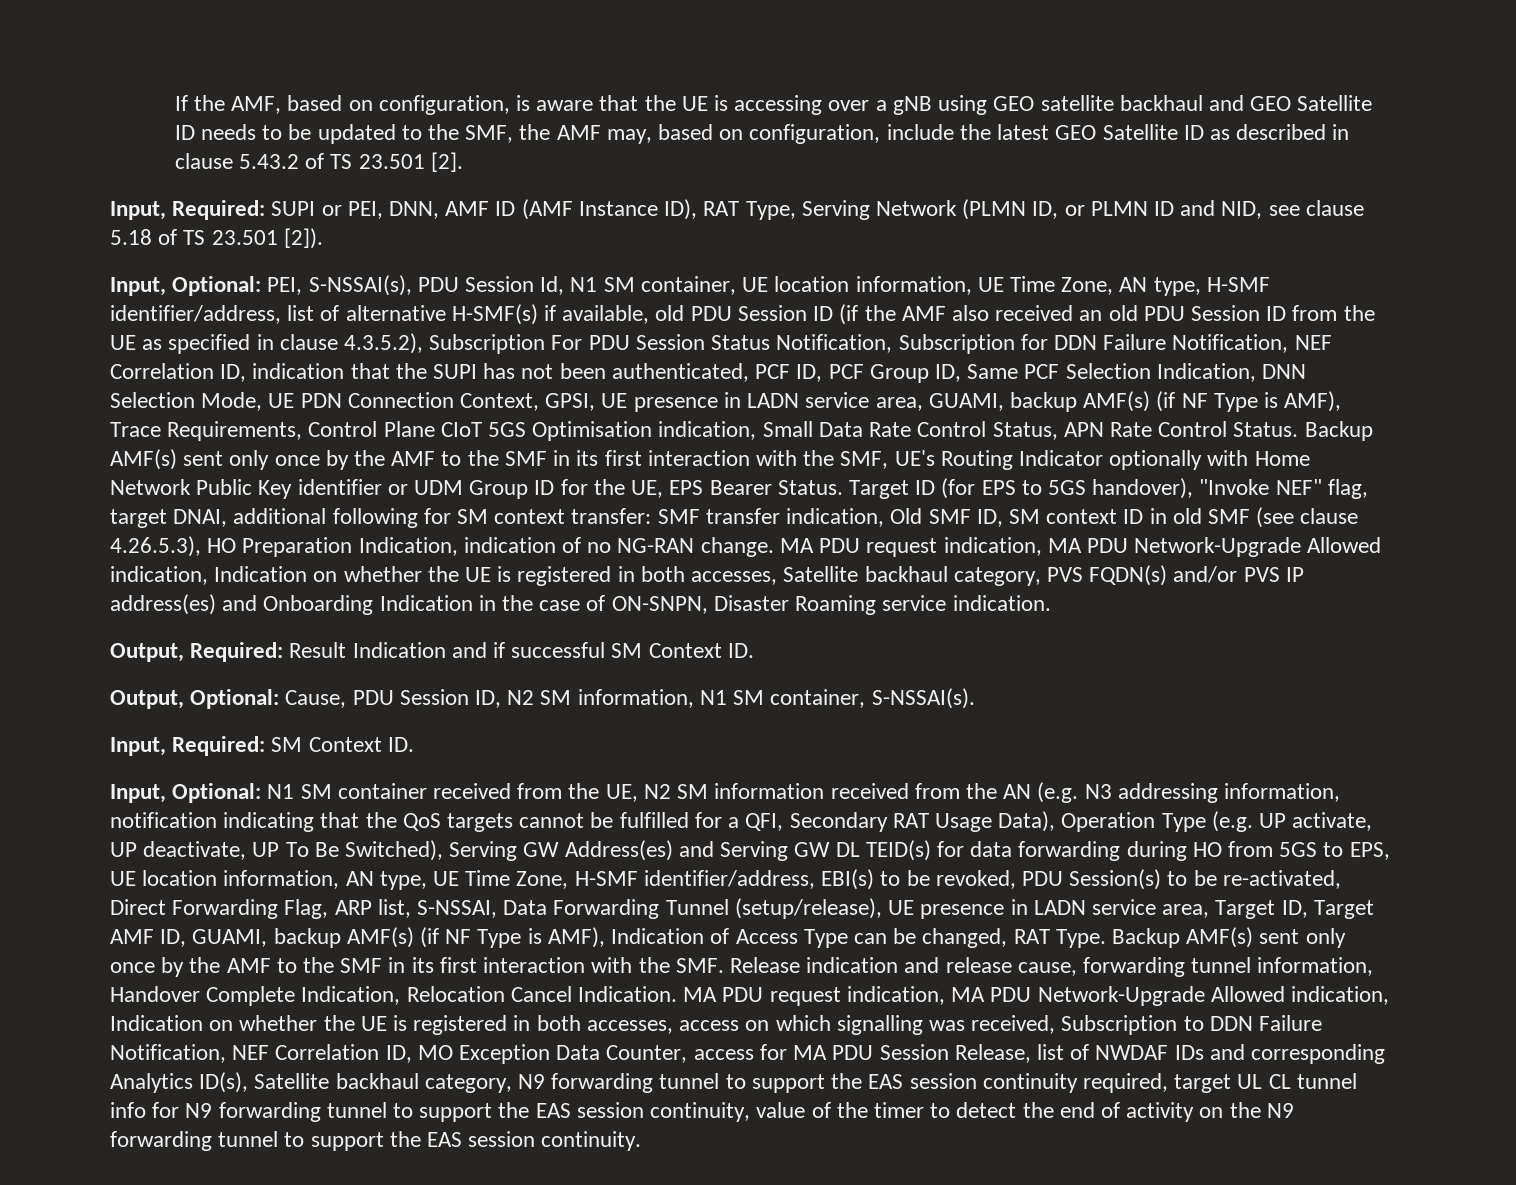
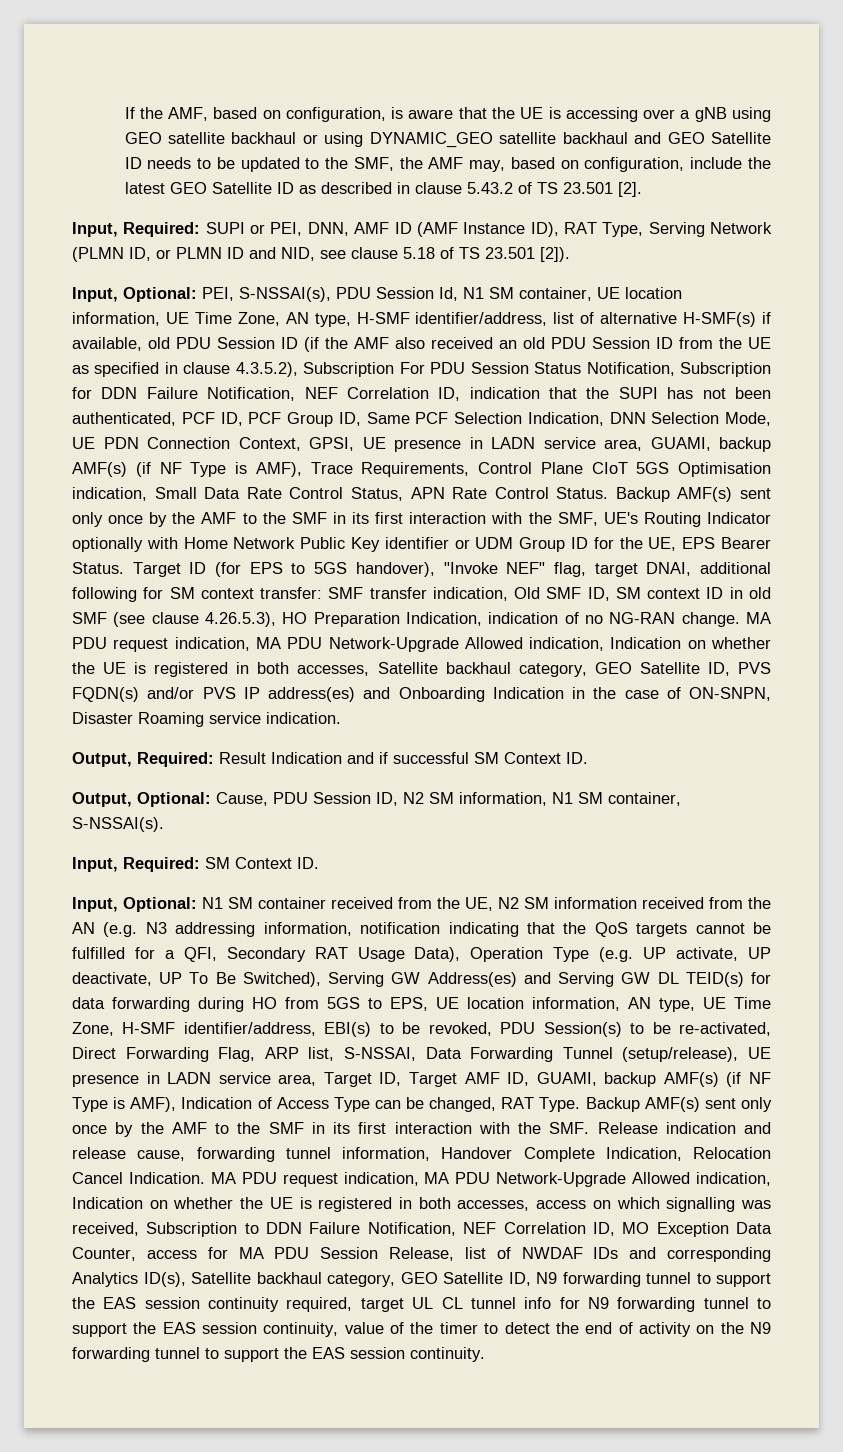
(1203, 103) none -> [302,132,628,148] or using DYNAMIC_GEO satellite backhaul
(1041, 576) none -> [594,662,730,676] GEO Satellite ID,
(512, 1083) none -> [400,1272,531,1286] GEO Satellite ID,

